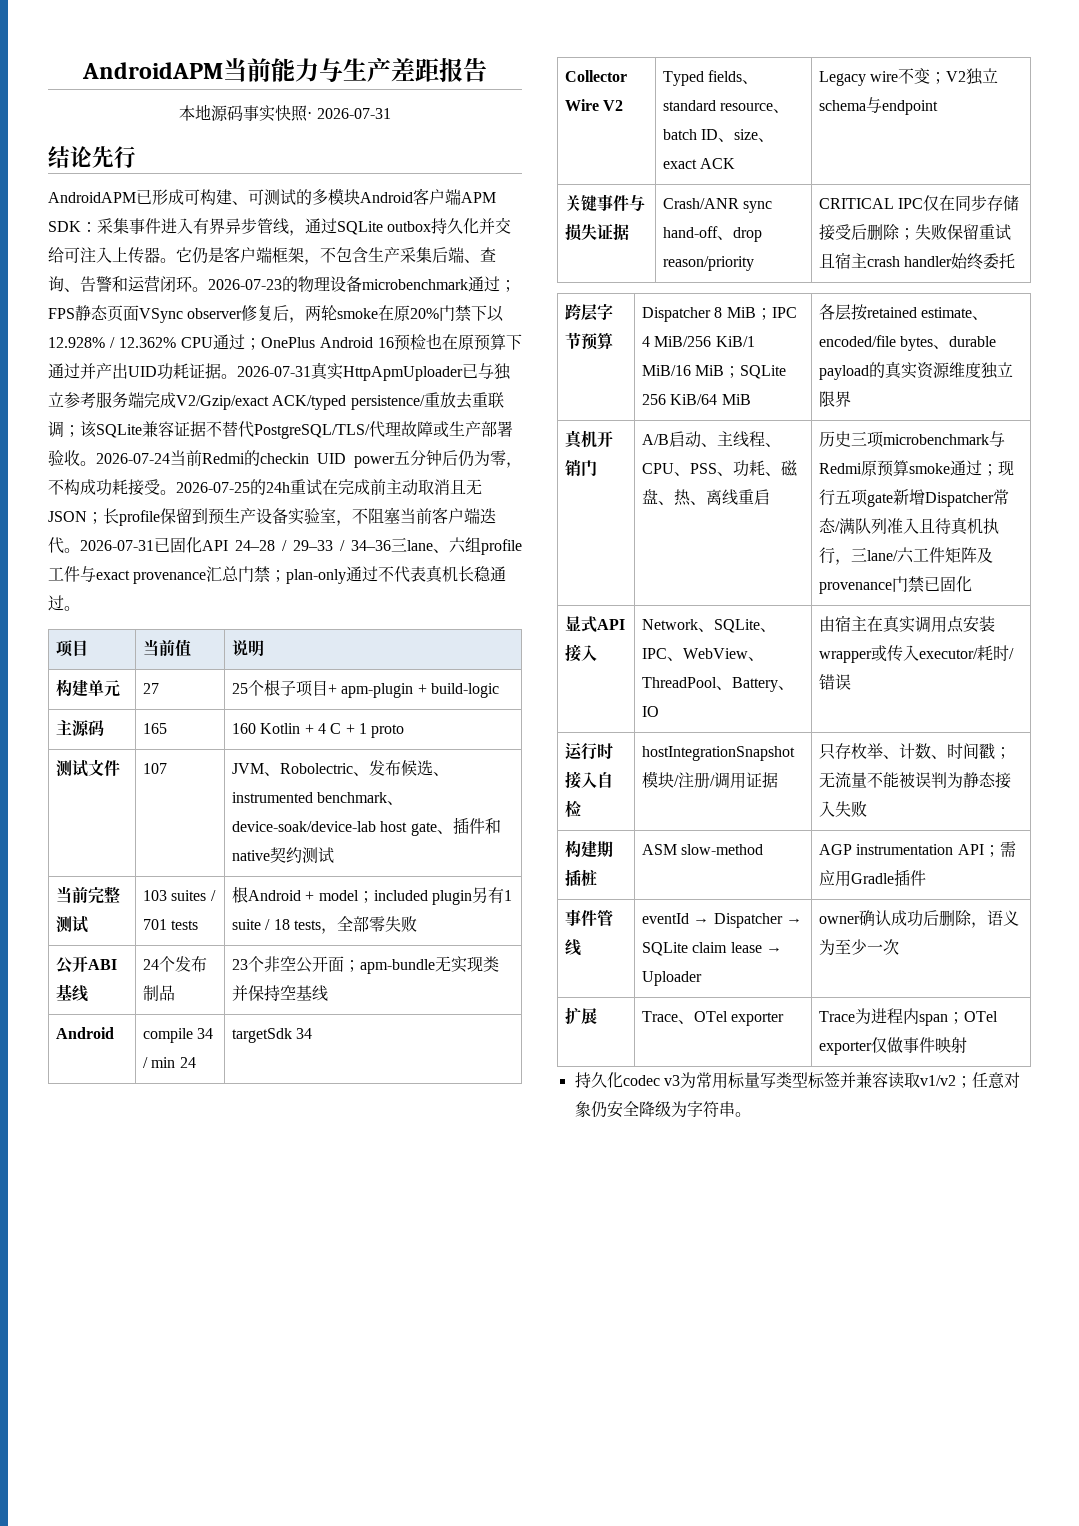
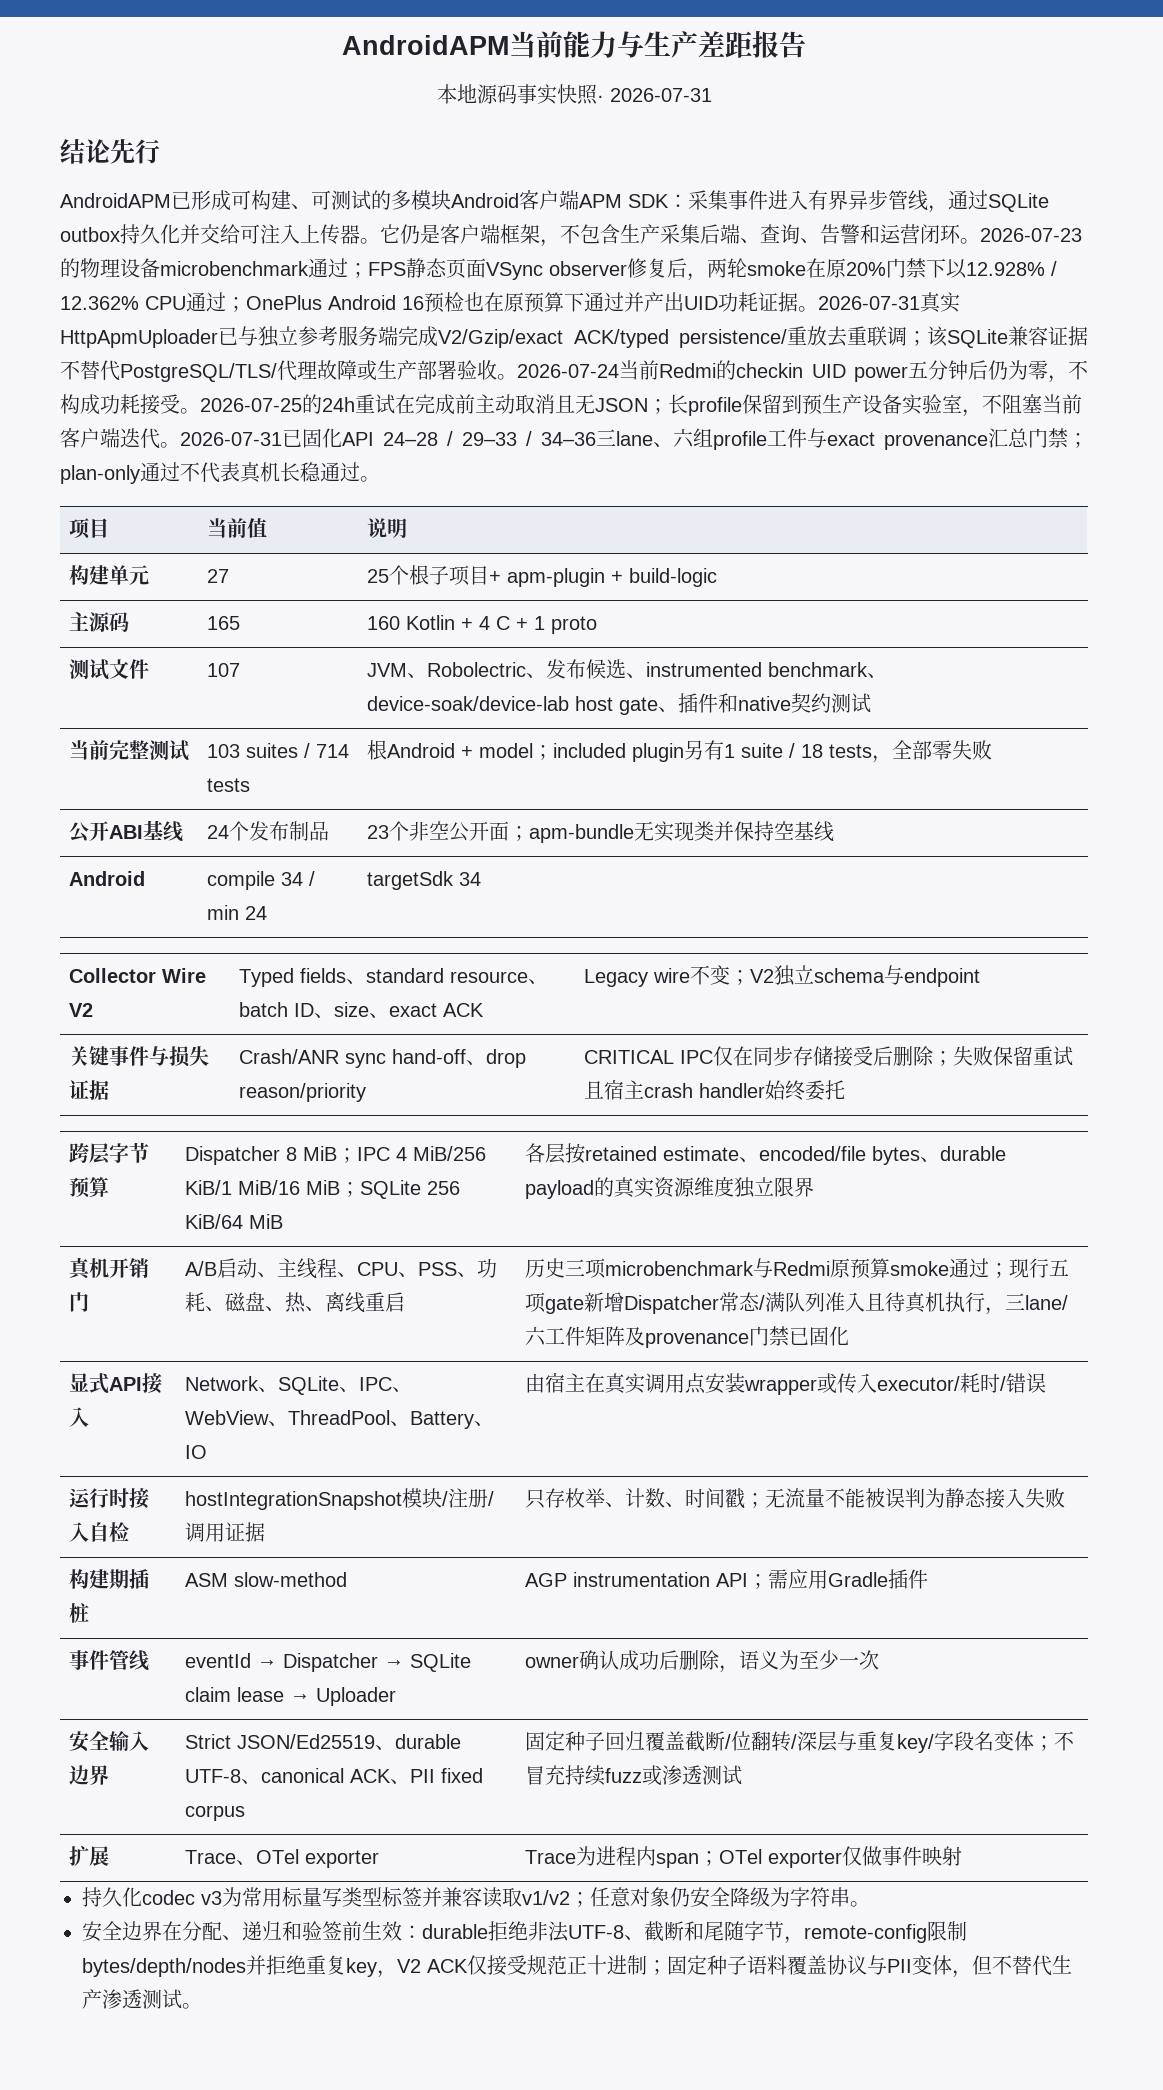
[142,919,167,930] 701 -> [316,744,350,758] 714
(899, 947) none -> [69,1730,150,1752] [69,1765,110,1785] [185,1734,462,1750] [185,1768,484,1784] [185,1805,246,1821] [525,1731,1075,1753] [525,1765,743,1786] // 安全输入边界 | Strict JSON/Ed25519、durable UTF-8、canonical ACK、PII fixed corpus | 固定种子回归覆盖截断/位翻转/深层与重复key/字段名变体；不冒充持续fuzz或渗透测试
(751, 1114) none -> [82,1921,967,1944] [82,1955,1072,1978] [82,1989,202,2009] // 安全边界在分配、递归和验签前生效：durable拒绝非法UTF-8、截断和尾随字节，remote-config限制bytes/depth/nodes并拒绝重复key，V2 ACK仅接受规范正十进制；固定种子语料覆盖协议与PII变体，但不替代生产渗透测试。

